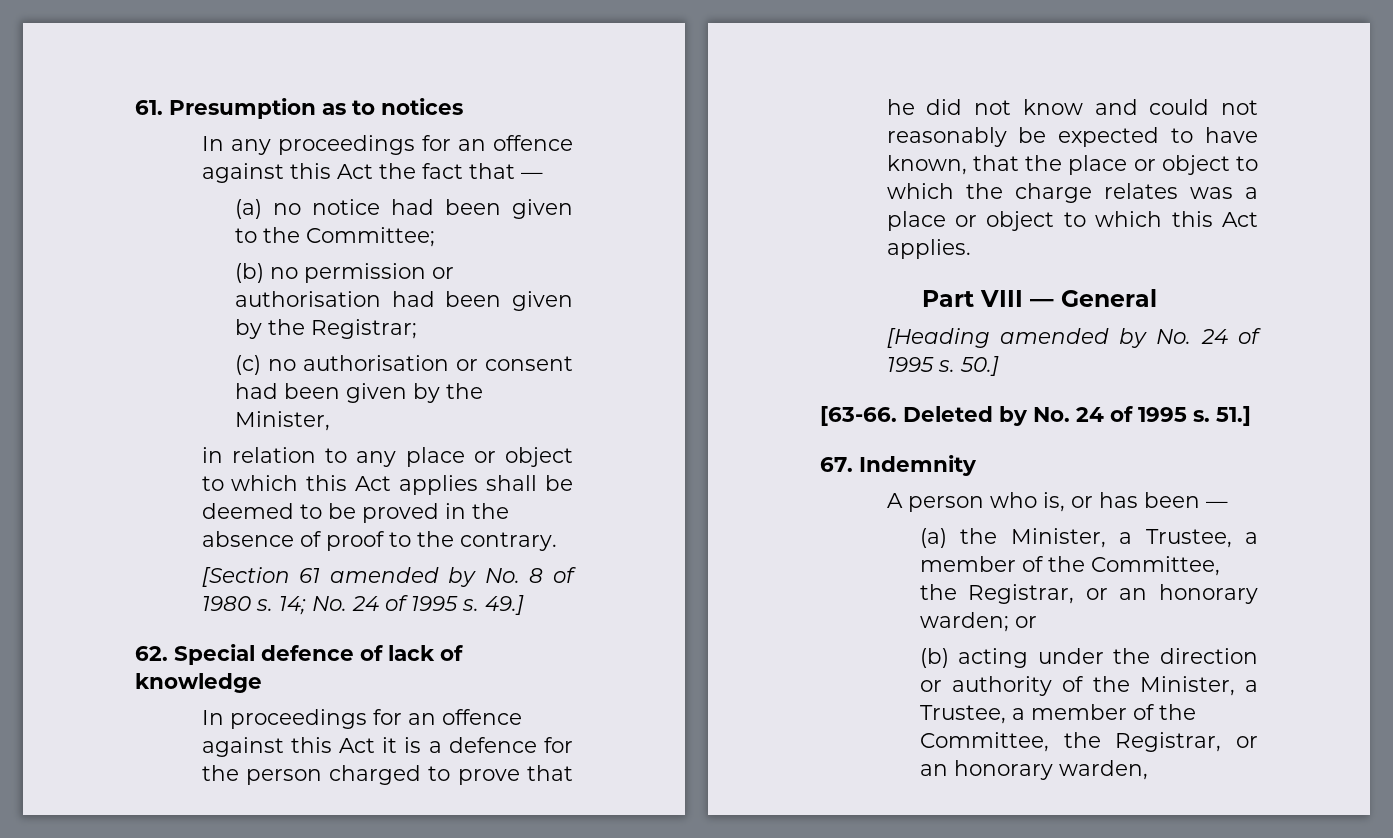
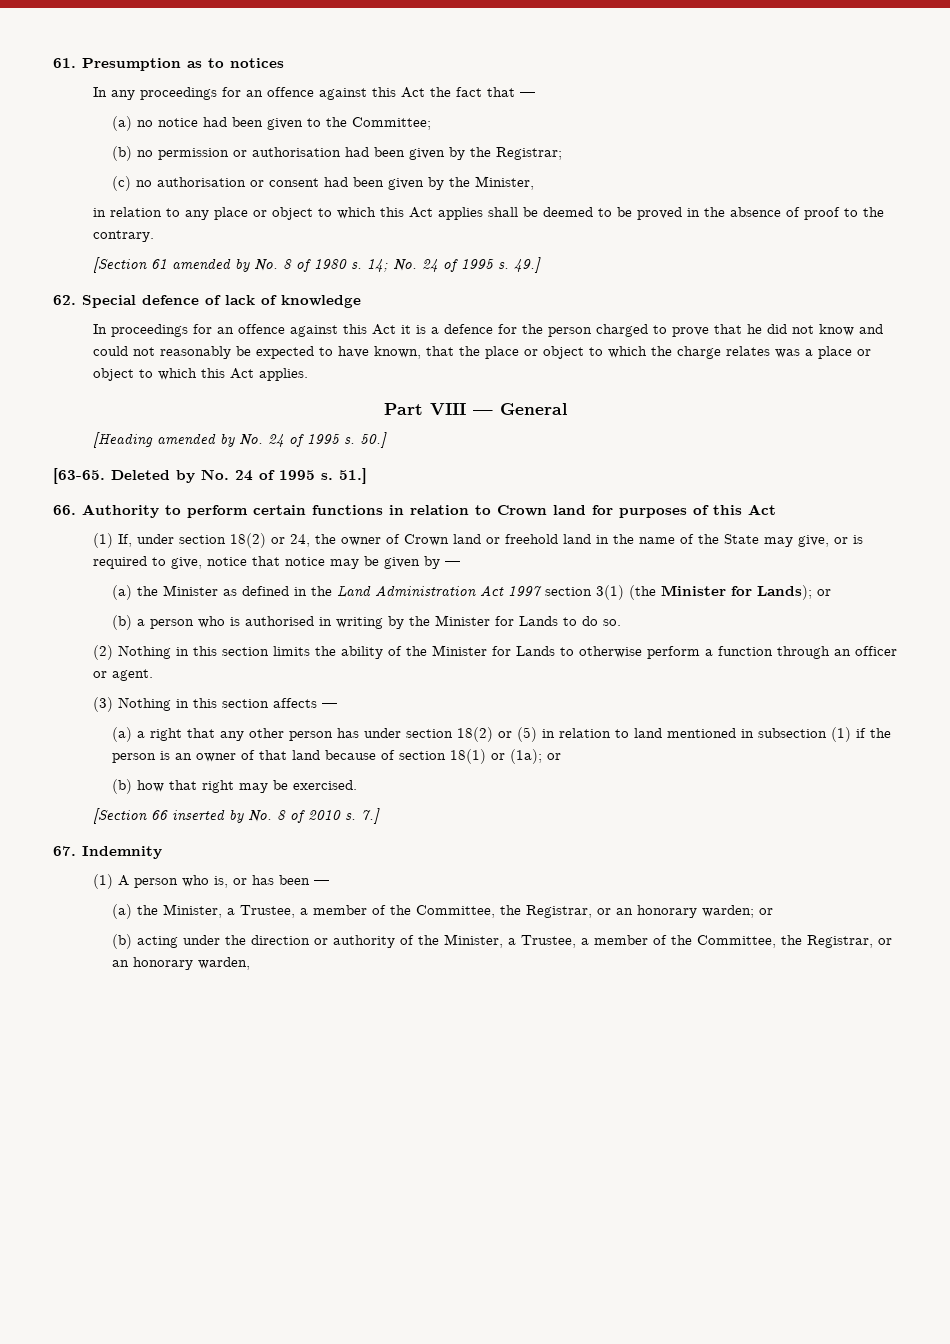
[820,406,897,426] [63-66. -> [53,468,105,484] [63-65.
(1251, 416) none -> [53,504,776,518] [92,533,863,548] [92,556,460,569] [112,585,832,600] [112,615,622,630] [92,645,897,660] [92,669,153,681] [92,697,337,712] [112,727,892,742] [112,749,562,764] [112,779,358,794] [92,808,380,824] // 66. Authority to perform certain functions in relation to Crown land for purposes of this Act // (1) If, under section 18(2) or 24, the owner of Crown land or freehold land in the name of the State may give, or is required to give, notice that notice may be given by — // (a) the Minister as defined in the Land Administration Act 1997 section 3(1) (the Minister for Lands); or // (b) a person who is authorised in writing by the Minister for Lands to do so. // (2) Nothing in this section limits the ability of the Minister for Lands to otherwise perform a function through an officer or agent. // (3) Nothing in this section affects — // (a) a right that any other person has under section 18(2) or (5) in relation to land mentioned in subsection (1) if the person is an owner of that land because of section 18(1) or (1a); or // (b) how that right may be exercised. // [Section 66 inserted by No. 8 of 2010 s. 7.]
(977, 465) none -> [92,874,113,889] (1)

